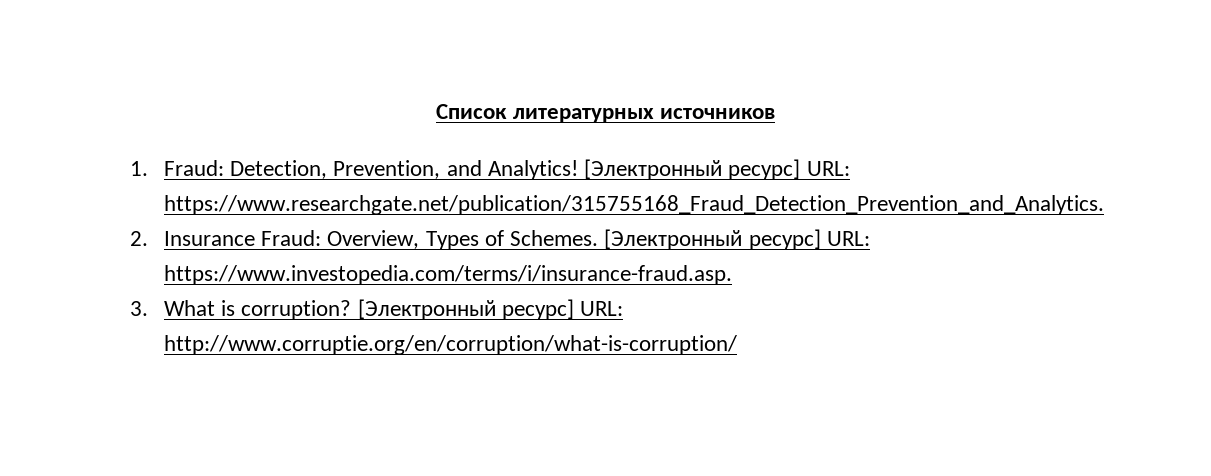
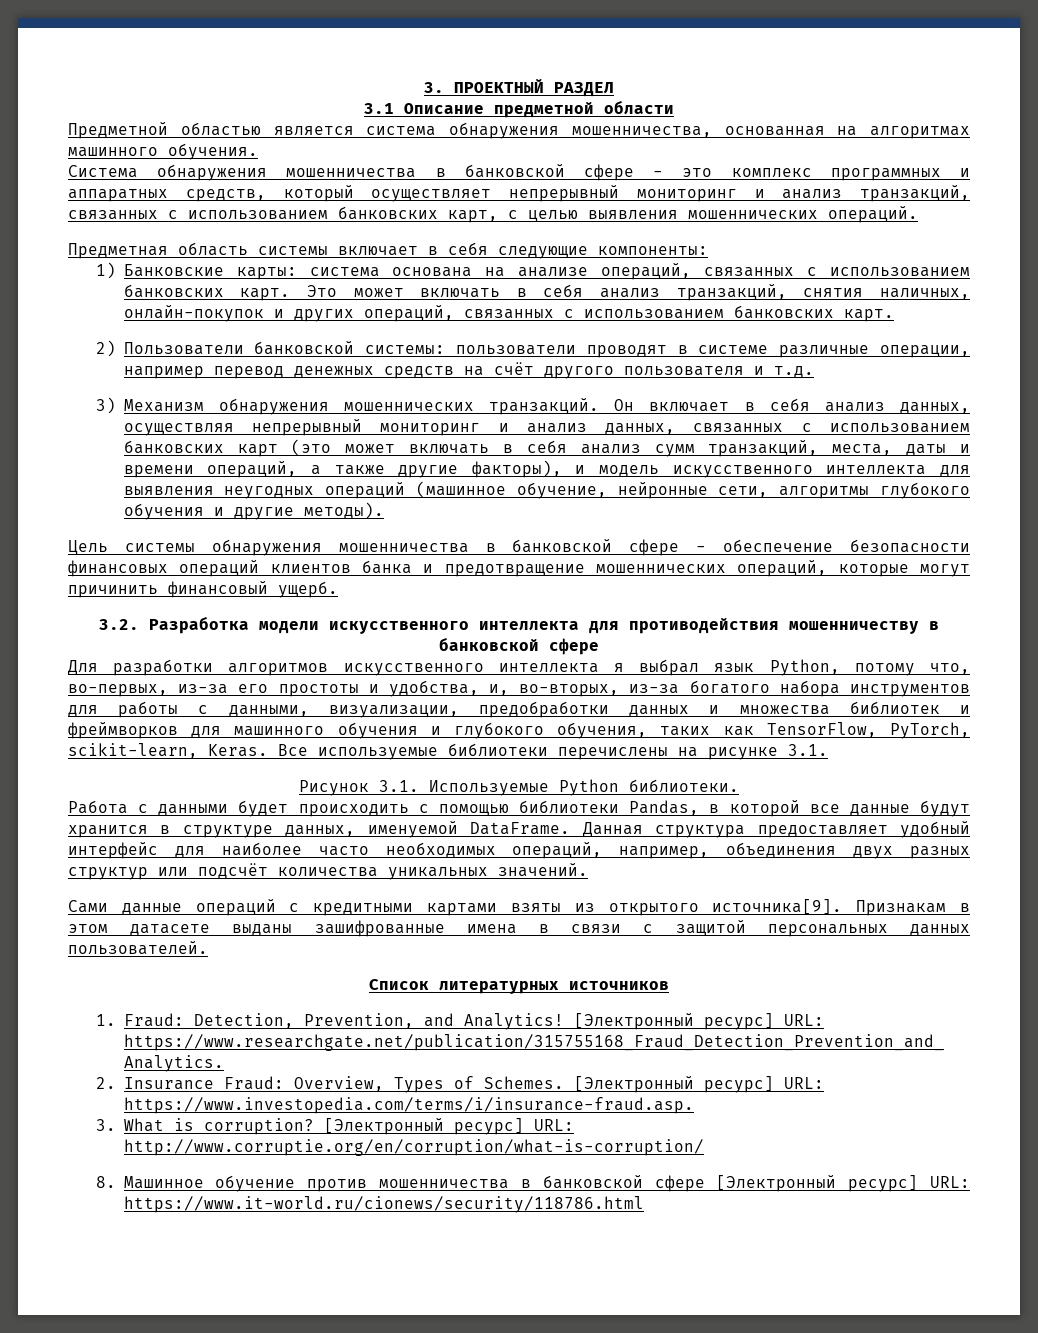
(436, 111) none -> [424,79,614,97] [364,100,674,118] [68,122,970,139] [68,143,258,160] [68,164,971,181] [68,185,970,202] [68,206,918,223] [68,242,708,259] [95,262,970,280] [123,284,970,301] [123,305,894,322] [95,340,970,358] [123,362,814,379] [95,397,971,415] [123,419,970,436] [123,439,971,457] [123,460,970,478] [123,481,970,499] [123,502,384,520] [68,539,971,556] [68,560,970,577] [68,581,338,598] [99,616,939,634] [439,637,599,655] [68,659,971,676] [68,680,970,697] [68,701,971,718] [68,722,971,739] [68,743,828,760] [299,779,739,796] [68,800,971,817] [68,821,971,838] [68,842,971,859] [68,863,588,880] [68,899,971,916] [68,920,971,937] [68,941,208,955] 3. ПРОЕКТНЫЙ РАЗДЕЛ // 3.1 Описание предметной области // Предметной областью является система обнаружения мошенничества, основанная на алгоритмах машинного обучения. // Система обнаружения мошенничества в банковской сфере - это комплекс программных и аппаратных средств, который осуществляет непрерывный мониторинг и анализ транзакций, связанных с использованием банковских карт, с целью выявления мошеннических операций. // Предметная область системы включает в себя следующие компоненты: // 1) Банковские карты: система основана на анализе операций, связанных с использованием банковских карт. Это может включать в себя анализ транзакций, снятия наличных, онлайн-покупок и других операций, связанных с использованием банковских карт. // 2) Пользователи банковской системы: пользователи проводят в системе различные операции, например перевод денежных средств на счёт другого пользователя и т.д. // 3) Механизм обнаружения мошеннических транзакций. Он включает в себя анализ данных, осуществляя непрерывный мониторинг и анализ данных, связанных с использованием банковских карт (это может включать в себя анализ сумм транзакций, места, даты и времени операций, а также другие факторы), и модель искусственного интеллекта для выявления неугодных операций (машинное обучение, нейронные сети, алгоритмы глубокого обучения и другие методы). // Цель системы обнаружения мошенничества в банковской сфере - обеспечение безопасности финансовых операций клиентов банка и предотвращение мошеннических операций, которые могут причинить финансовый ущерб. // 3.2. Разработка модели искусственного интеллекта для противодействия мошенничеству в банковской сфере // Для разработки алгоритмов искусственного интеллекта я выбрал язык Python, потому что, во-первых, из-за его простоты и удобства, и, во-вторых, из-за богатого набора инструментов для работы с данными, визуализации, предобработки данных и множества библиотек и фреймворков для машинного обучения и глубокого обучения, таких как TensorFlow, PyTorch, scikit-learn, Keras. Все используемые библиотеки перечислены на рисунке 3.1. // Рисунок 3.1. Используемые Python библиотеки. // Работа с данными будет происходить с помощью библиотеки Pandas, в которой все данные будут хранится в структуре данных, именуемой DataFrame. Данная структура предоставляет удобный интерфейс для наиболее часто необходимых операций, например, объединения двух разных структур или подсчёт количества уникальных значений. // Сами данные операций с кредитными картами взяты из открытого источника[9]. Признакам в этом датасете выданы зашифрованные имена в связи с защитой персональных данных пользователей. //
(738, 345) none -> [95,1175,970,1192] [123,1196,644,1213] // 8. Машинное обучение против мошенничества в банковской сфере [Электронный ресурс] URL: https://www.it-world.ru/cionews/security/118786.html

